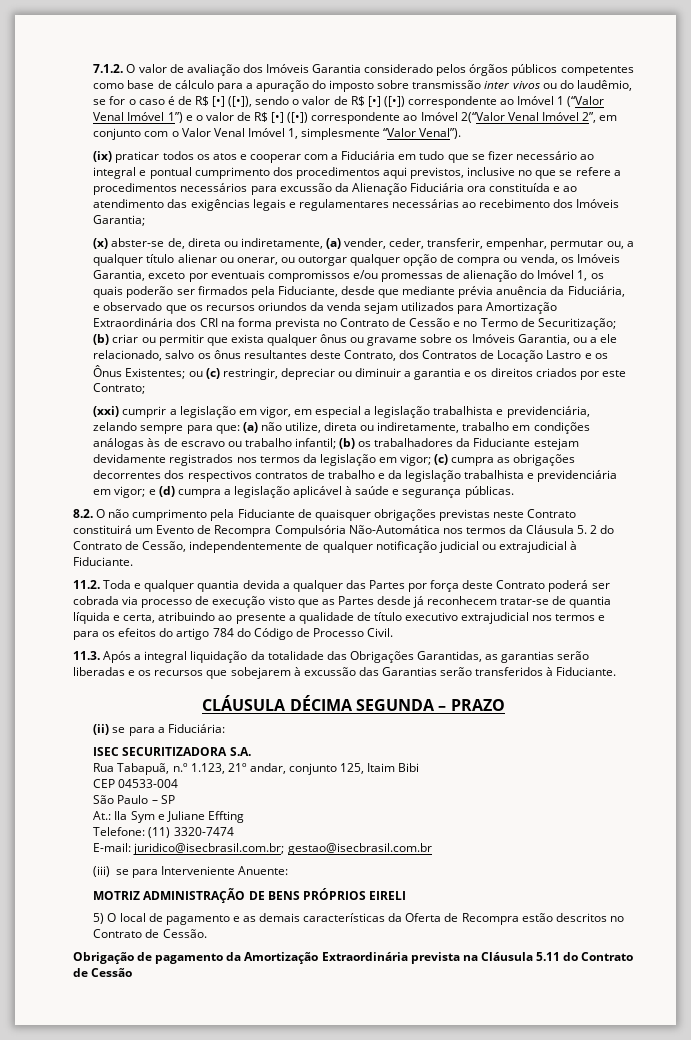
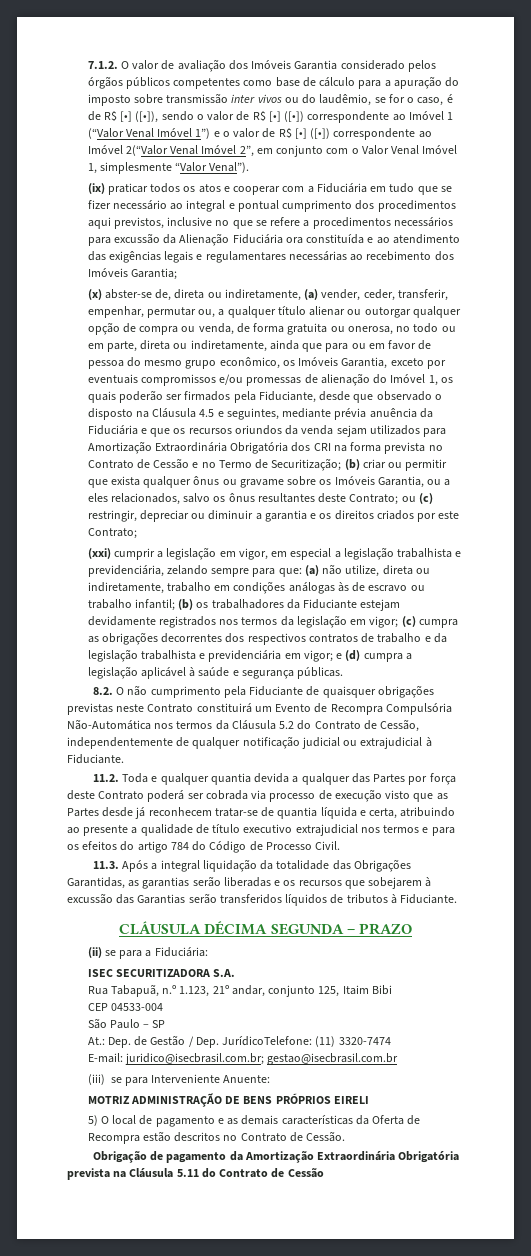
[138,99,165,105] caso -> [417,97,444,106] caso,
[236,257,295,265] onerar, ou -> (362, 312) none
(558, 259) none -> [236,323,456,335] [87,340,432,352] [87,357,280,369] de forma gratuita ou onerosa, no todo ou em parte, direta ou indiretamente, ainda que para ou em favor de pessoa do mesmo grupo econômico,
(400, 293) none -> [376,391,442,401] [87,408,279,420] observado o disposto na Cláusula 4.5 e seguintes,
[567,286,625,297] [93,302,163,311] Fiduciária, e observado -> [87,425,147,435] Fiduciária e
(174, 322) none -> [230,442,289,454] Obrigatória
[599,334,617,343] [93,350,163,361] ele relacionado, -> [87,493,180,505] eles relacionados,
[343,350,608,362] [93,365,186,379] Contrato, dos Contratos de Locação Lastro e os Ônus Existentes; -> [349,494,399,505] Contrato;
[577,525,598,534] 5. 2 -> [279,721,295,729] 5.2
(544, 671) none -> [285,894,388,906] líquidos de tributos
[114,811,244,823] [93,827,146,836] Ila Sym e Juliane Effting // Telefone: -> [107,1035,313,1048] Dep. de Gestão / Dep. JurídicoTelefone:
(408, 956) none -> [398,1151,460,1163] Obrigatória

